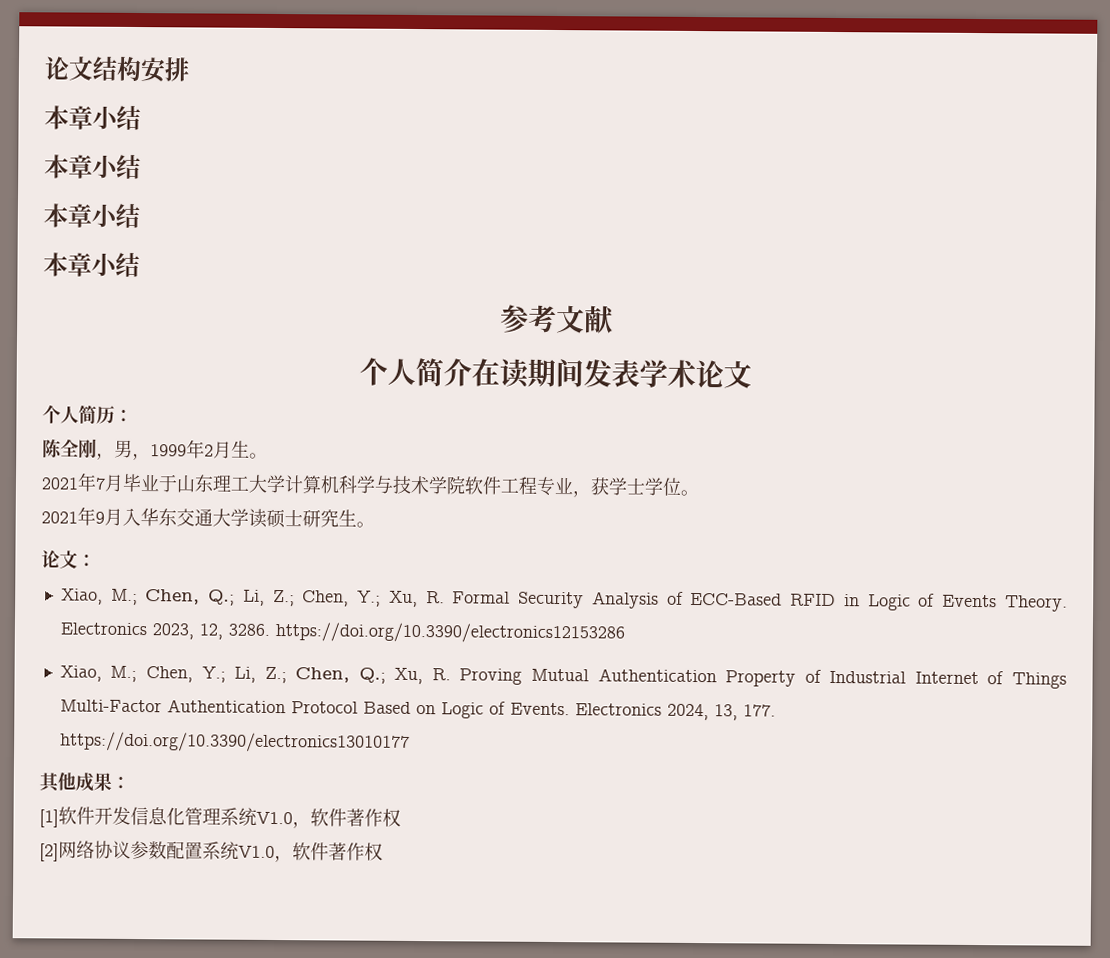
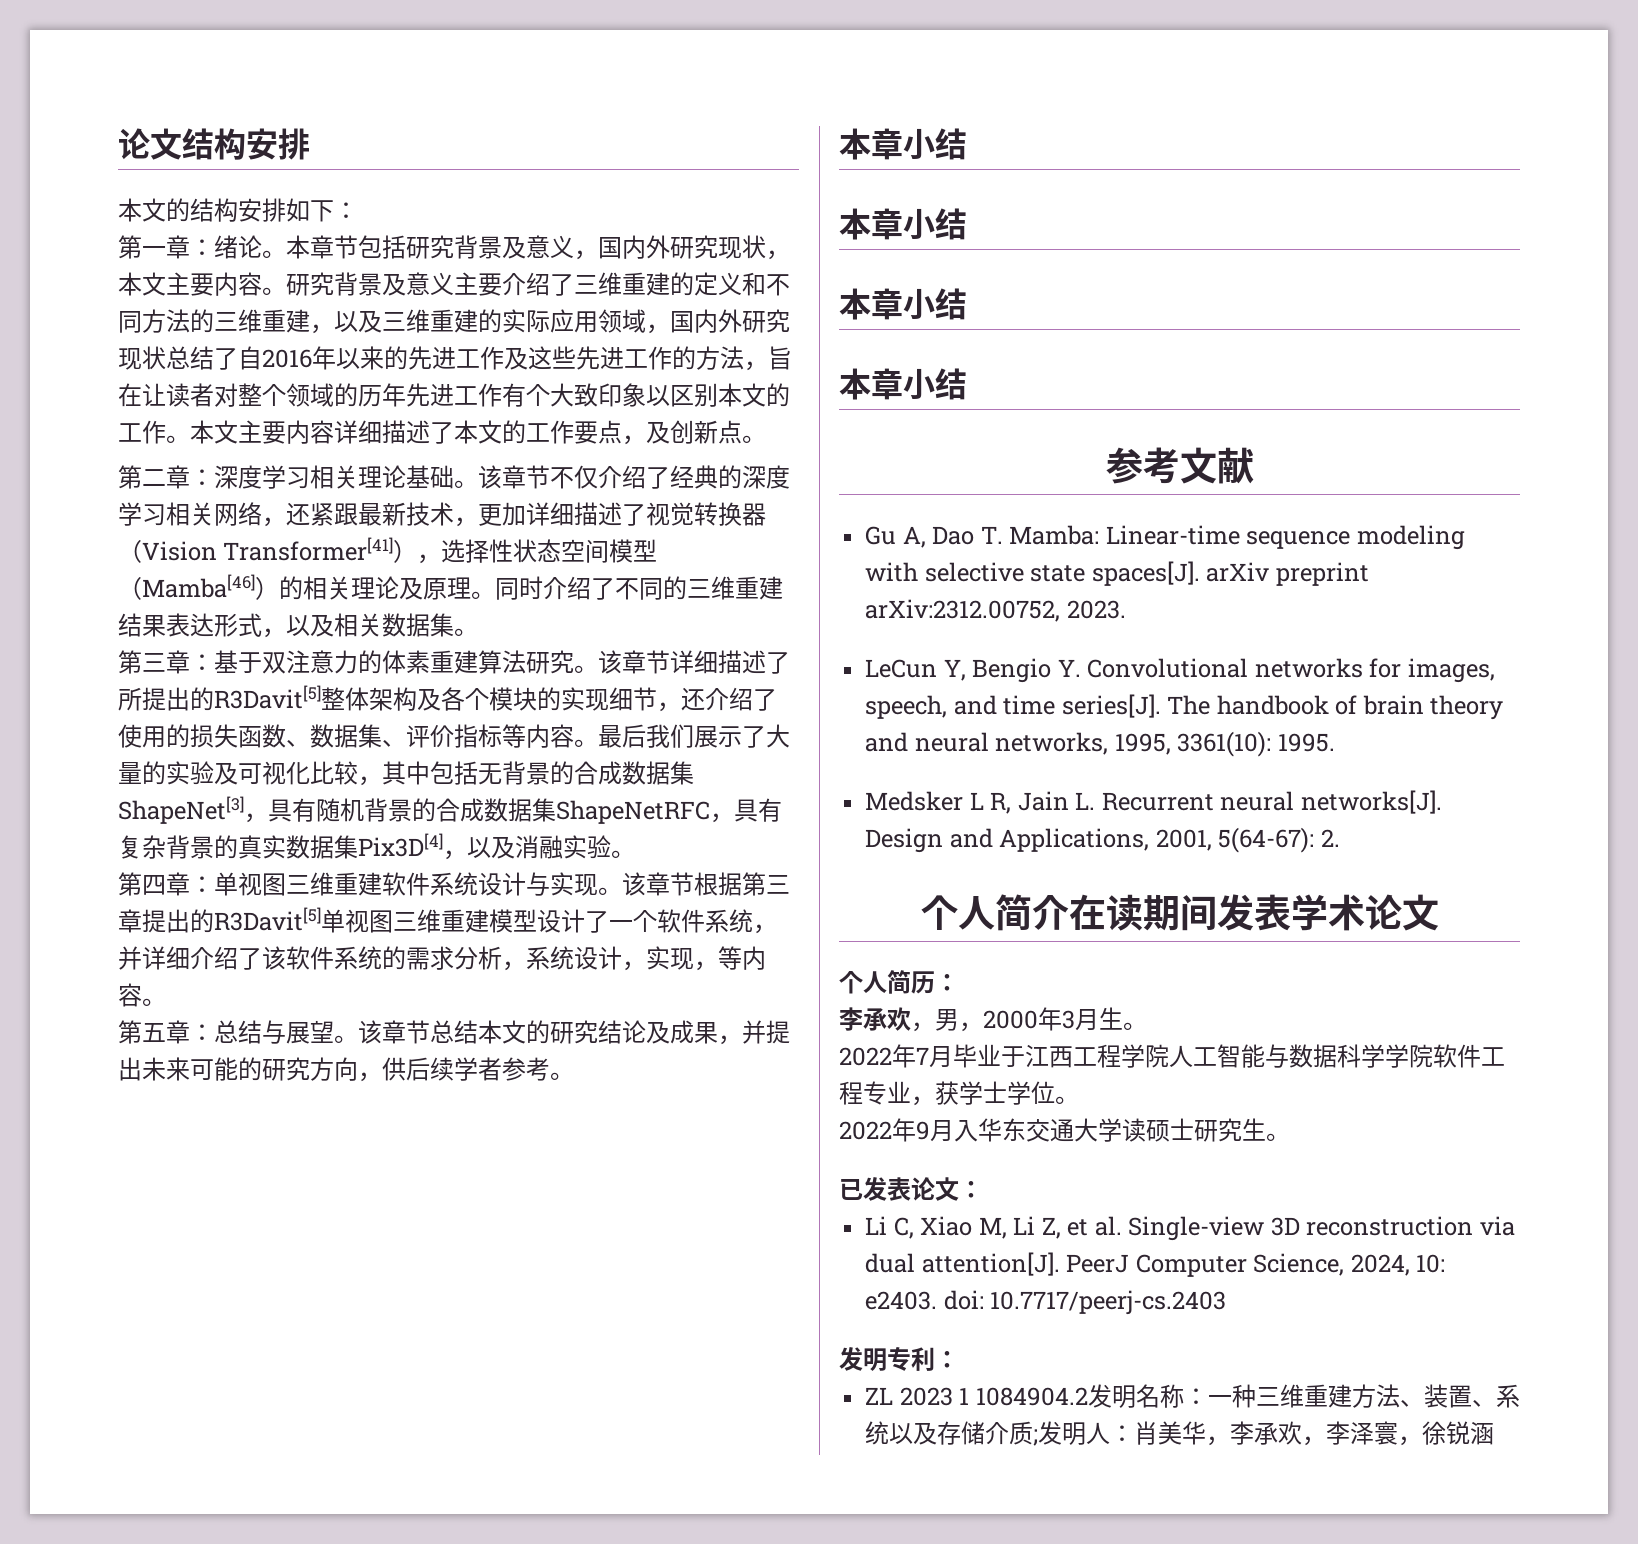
(190, 69) none -> [118,198,358,222] [118,235,790,260] [118,272,790,296] [118,309,790,334] [118,346,792,371] [118,383,790,407] [118,420,766,445] [118,465,790,489] [118,502,766,527] [118,537,658,564] [118,574,783,600] [118,613,478,638] [118,650,790,674] [118,685,777,712] [118,724,790,748] [118,761,694,786] [118,796,782,824] [118,833,635,860] [118,872,790,896] [118,907,777,934] [118,946,766,971] [118,983,166,1007] [118,1020,790,1045] [118,1057,574,1082] // 本文的结构安排如下： // 第一章：绪论。本章节包括研究背景及意义，国内外研究现状，本文主要内容。研究背景及意义主要介绍了三维重建的定义和不同方法的三维重建，以及三维重建的实际应用领域，国内外研究现状总结了自2016年以来的先进工作及这些先进工作的方法，旨在让读者对整个领域的历年先进工作有个大致印象以区别本文的工作。本文主要内容详细描述了本文的工作要点，及创新点。 // 第二章：深度学习相关理论基础。该章节不仅介绍了经典的深度学习相关网络，还紧跟最新技术，更加详细描述了视觉转换器（Vision Transformer[41]），选择性状态空间模型（Mamba[46]）的相关理论及原理。同时介绍了不同的三维重建结果表达形式，以及相关数据集。 // 第三章：基于双注意力的体素重建算法研究。该章节详细描述了所提出的R3Davit[5]整体架构及各个模块的实现细节，还介绍了使用的损失函数、数据集、评价指标等内容。最后我们展示了大量的实验及可视化比较，其中包括无背景的合成数据集ShapeNet[3]，具有随机背景的合成数据集ShapeNetRFC，具有复杂背景的真实数据集Pix3D[4]，以及消融实验。 // 第四章：单视图三维重建软件系统设计与实现。该章节根据第三章提出的R3Davit[5]单视图三维重建模型设计了一个软件系统，并详细介绍了该软件系统的需求分析，系统设计，实现，等内容。 // 第五章：总结与展望。该章节总结本文的研究结论及成果，并提出未来可能的研究方向，供后续学者参考。
(615, 319) none -> [865,525,1465,550] [865,561,1369,586] [865,599,1126,622] [865,658,1495,683] [865,694,1504,720] [865,731,1335,757] [865,790,1442,814] [865,827,1340,853] // Gu A, Dao T. Mamba: Linear-time sequence modeling with selective state spaces[J]. arXiv preprint arXiv:2312.00752, 2023. // LeCun Y, Bengio Y. Convolutional networks for images, speech, and time series[J]. The handbook of brain theory and neural networks, 1995, 3361(10): 1995. // Medsker L R, Jain L. Recurrent neural networks[J]. Design and Applications, 2001, 5(64-67): 2.
[42,438,214,461] 陈全刚，男，1999年2 -> [839,1007,1075,1032] 李承欢，男，2000年3
[41,477,78,490] 2021 -> [839,1047,892,1066] 2022
[176,474,430,495] 山东理工大学计算机科学与技术 -> [1025,1044,1385,1068] 江西工程学院人工智能与数据科学
[41,511,78,524] 2021 -> [839,1121,892,1140] 2022
(375, 524) none -> [839,1177,911,1201] 已发表
[60,588,1068,612] [59,621,625,644] [59,665,1068,689] [59,699,776,721] [59,731,410,753] [39,772,130,793] [39,806,401,829] [39,840,383,863] Xiao, M.; Chen, Q.; Li, Z.; Chen, Y.; Xu, R. Formal Security Analysis of ECC-Based RFID in Logic of Events Theory. Electronics 2023, 12, 3286. https://doi.org/10.3390/electronics12153286 // Xiao, M.; Chen, Y.; Li, Z.; Chen, Q.; Xu, R. Proving Mutual Authentication Property of Industrial Internet of Things Multi-Factor Authentication Protocol Based on Logic of Events. Electronics 2024, 13, 177. https://doi.org/10.3390/electronics13010177 // 其他成果： // [1]软件开发信息化管理系统V1.0，软件著作权 // [2]网络协议参数配置系统V1.0，软件著作权 -> [865,1216,1515,1241] [865,1252,1446,1277] [865,1290,1227,1315] [839,1347,959,1371] [865,1384,1520,1408] [865,1421,1495,1446] Li C, Xiao M, Li Z, et al. Single-view 3D reconstruction via dual attention[J]. PeerJ Computer Science, 2024, 10: e2403. doi: 10.7717/peerj-cs.2403 // 发明专利： // ZL 2023 1 1084904.2发明名称：一种三维重建方法、装置、系统以及存储介质;发明人：肖美华，李承欢，李泽寰，徐锐涵

